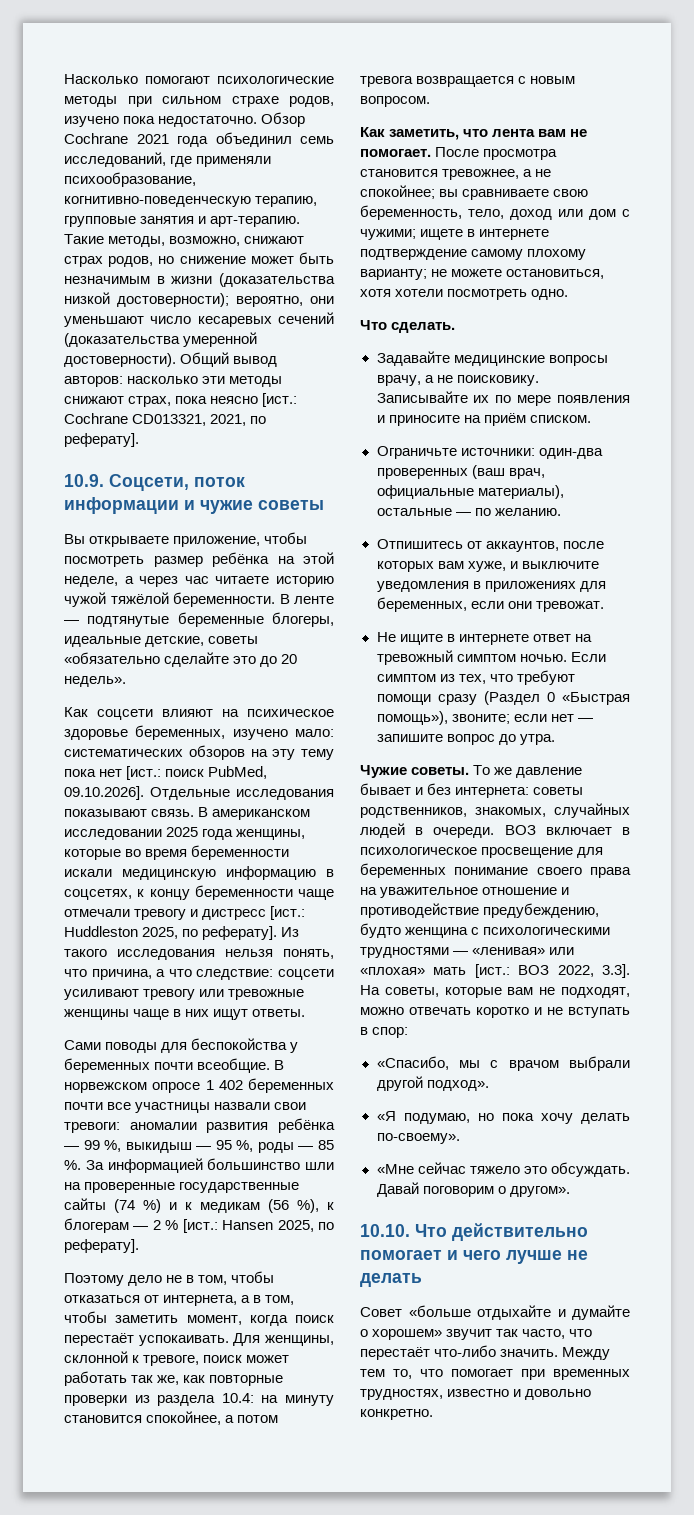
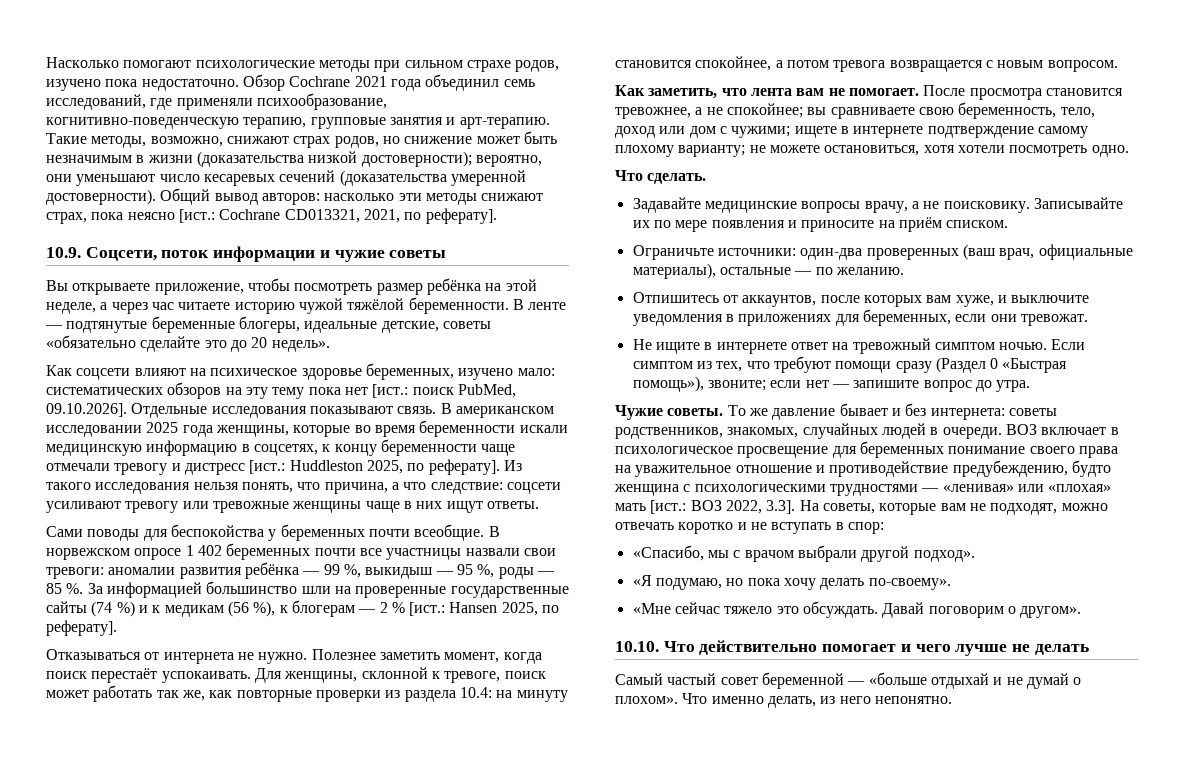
[64,1271,275,1286] [64,1295,295,1306] [64,1311,107,1323] Поэтому дело не в том, чтобы отказаться от интернета, а в том, чтобы -> [46,649,376,664] Отказываться от интернета не нужно. Полезнее
[360,1305,630,1320] [360,1329,593,1340] [360,1345,611,1360] [360,1369,630,1380] [360,1389,592,1400] [360,1409,433,1420] Совет «больше отдыхайте и думайте о хорошем» звучит так часто, что перестаёт что-либо значить. Между тем то, что помогает при временных трудностях, известно и довольно конкретно. -> [615,672,1082,689] [615,693,952,708] Самый частый совет беременной — «больше отдыхай и не думай о плохом». Что именно делать, из него непонятно.

